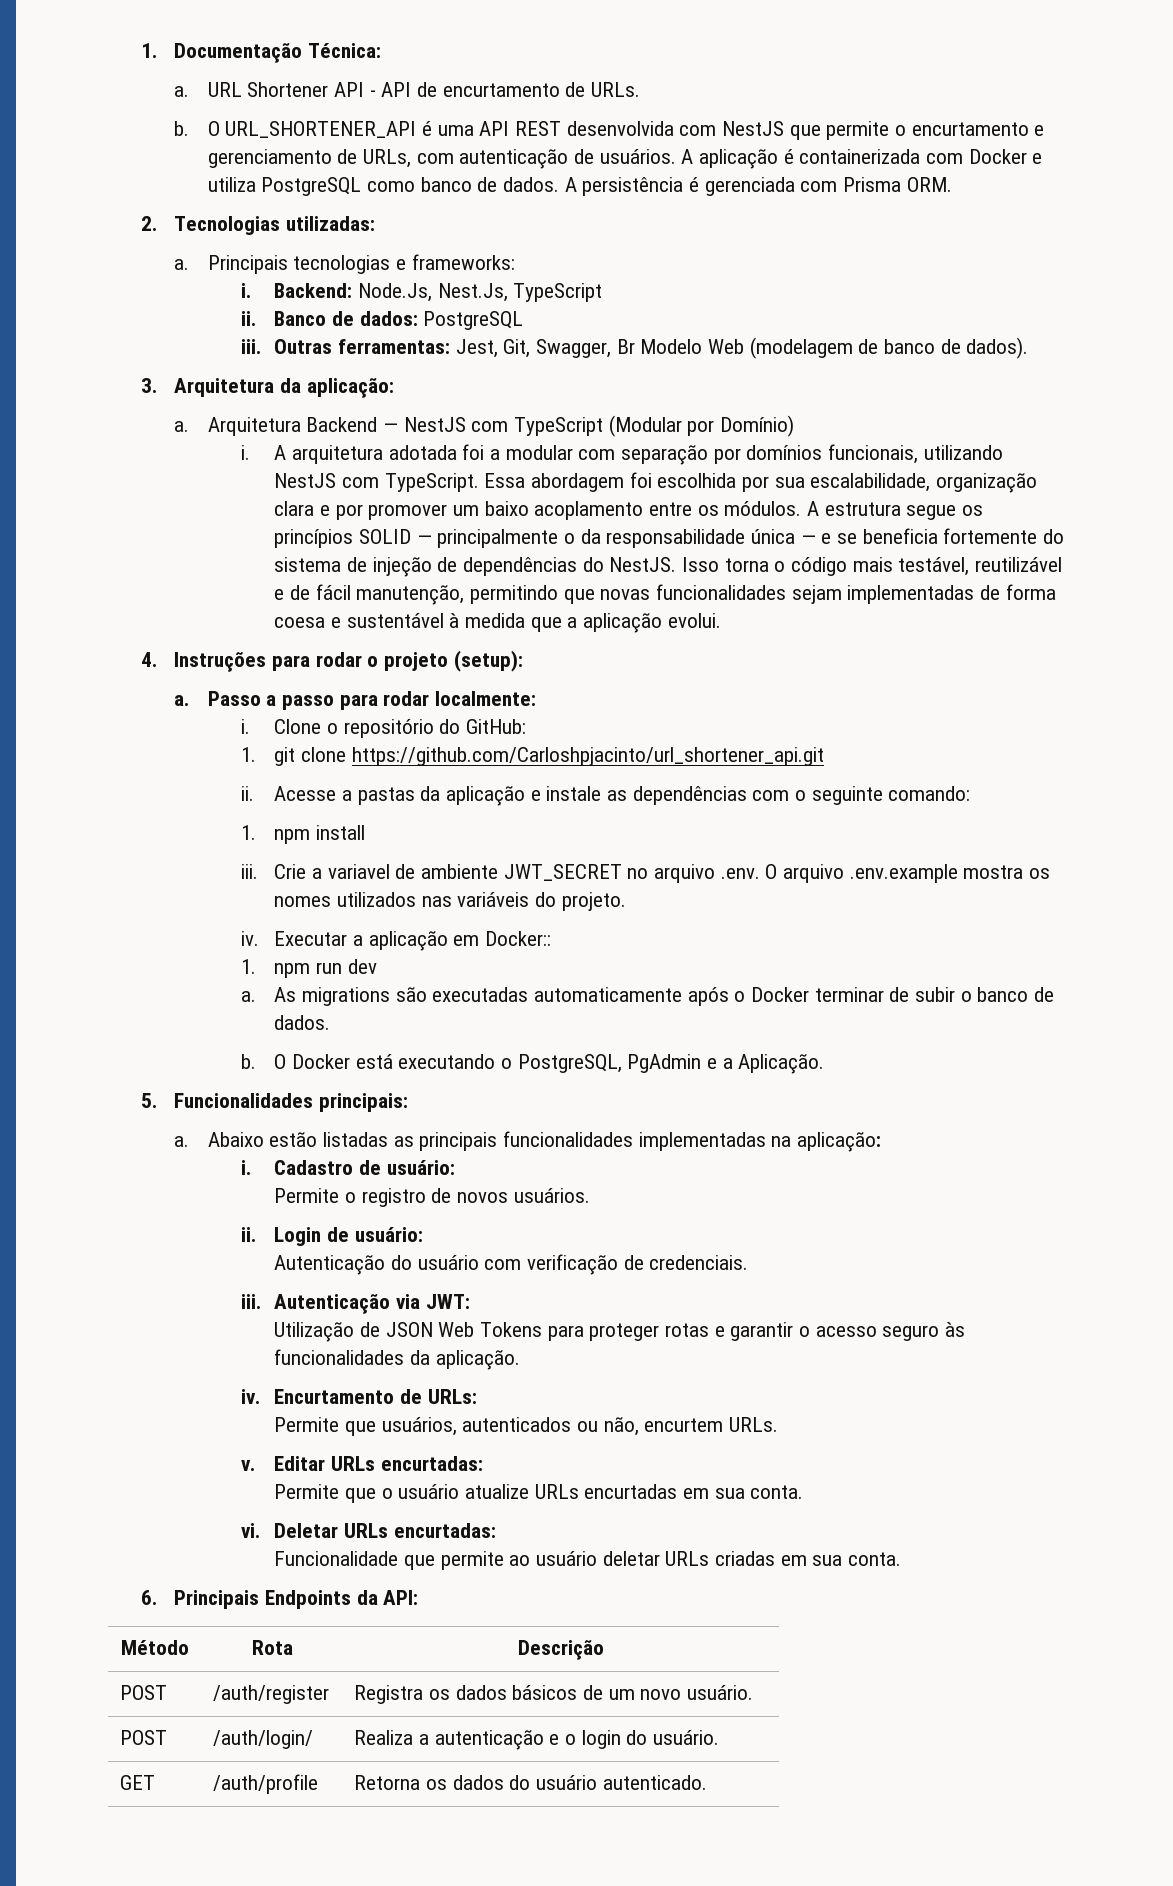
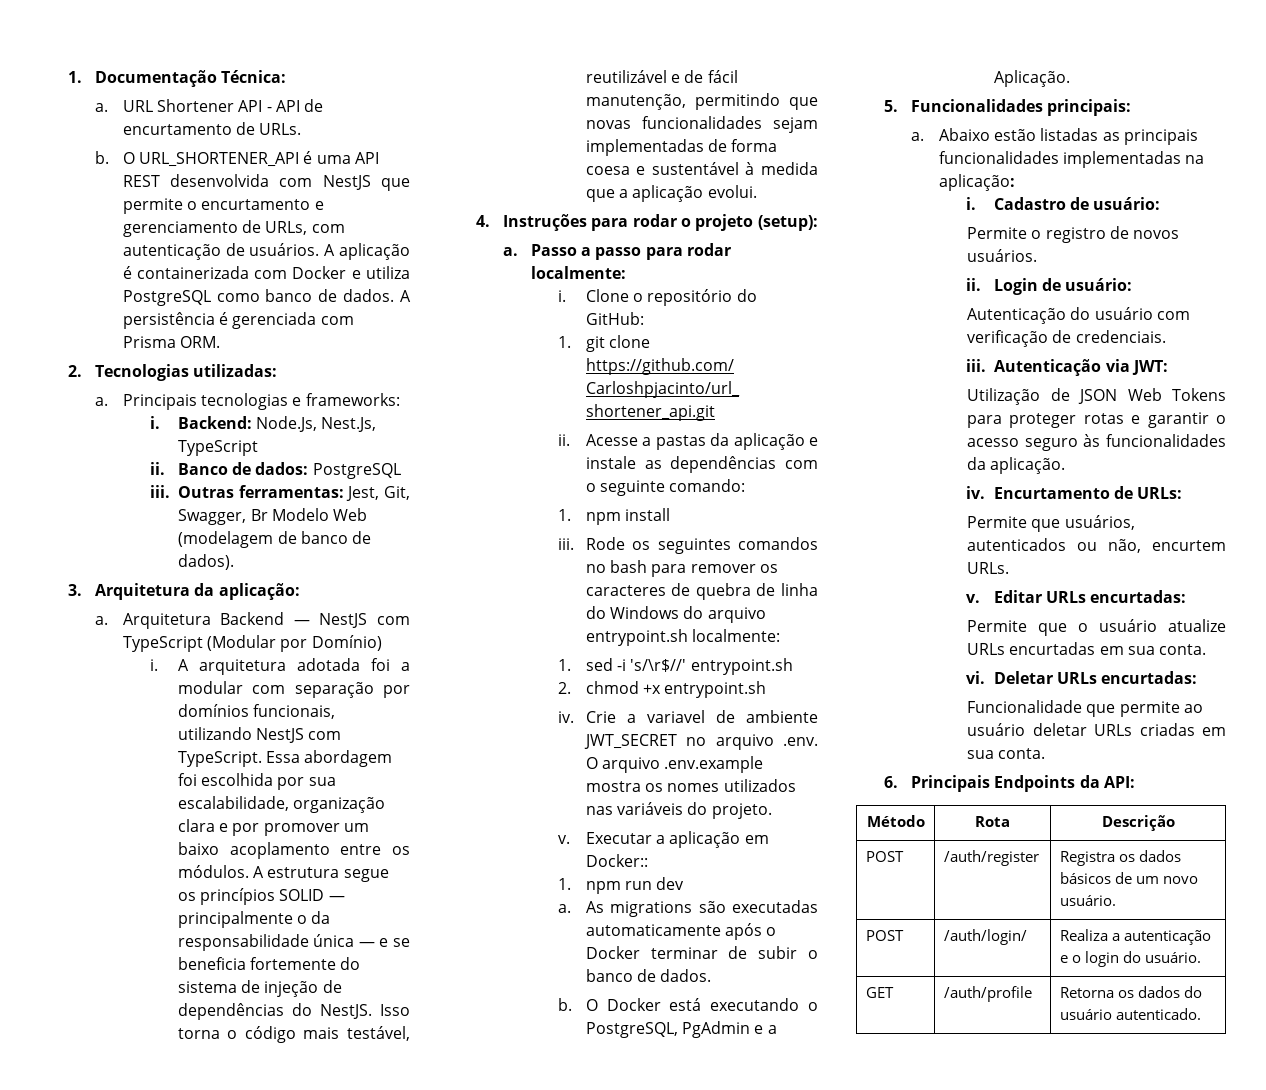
(258, 871) none -> [585,537,818,554] [585,560,779,577] [585,583,818,600] [585,606,766,623] [585,629,781,646] [558,658,793,675] [558,681,767,698] [558,711,575,723] Rode os seguintes comandos no bash para remover os caracteres de quebra de linha do Windows do arquivo entrypoint.sh localmente: // 1. sed -i 's/\r$//' entrypoint.sh // 2. chmod +x entrypoint.sh // iv.
[240,931,259,946] iv. -> [558,835,571,844] v.

